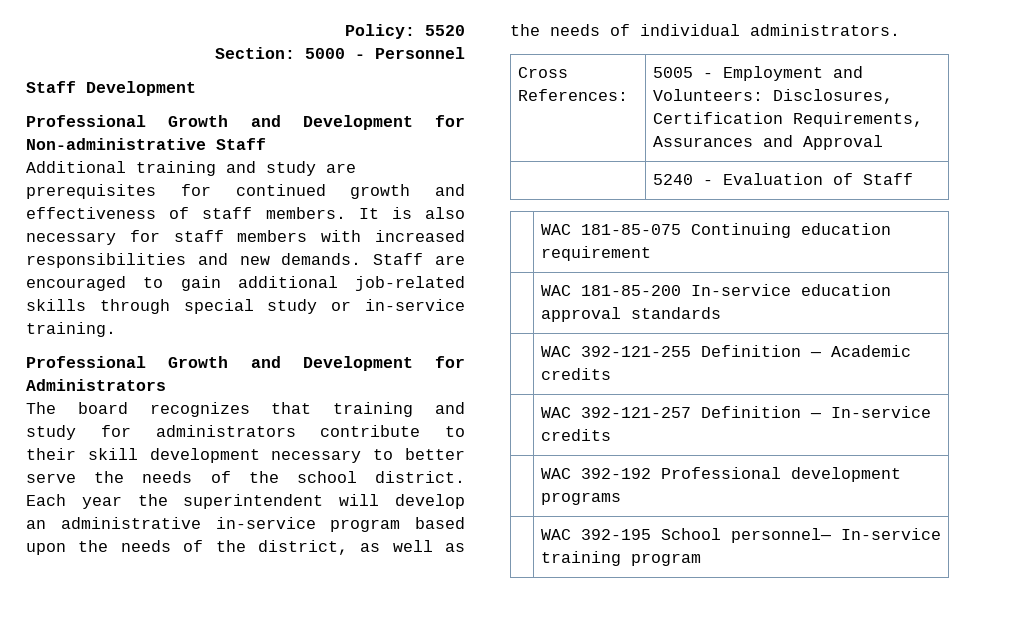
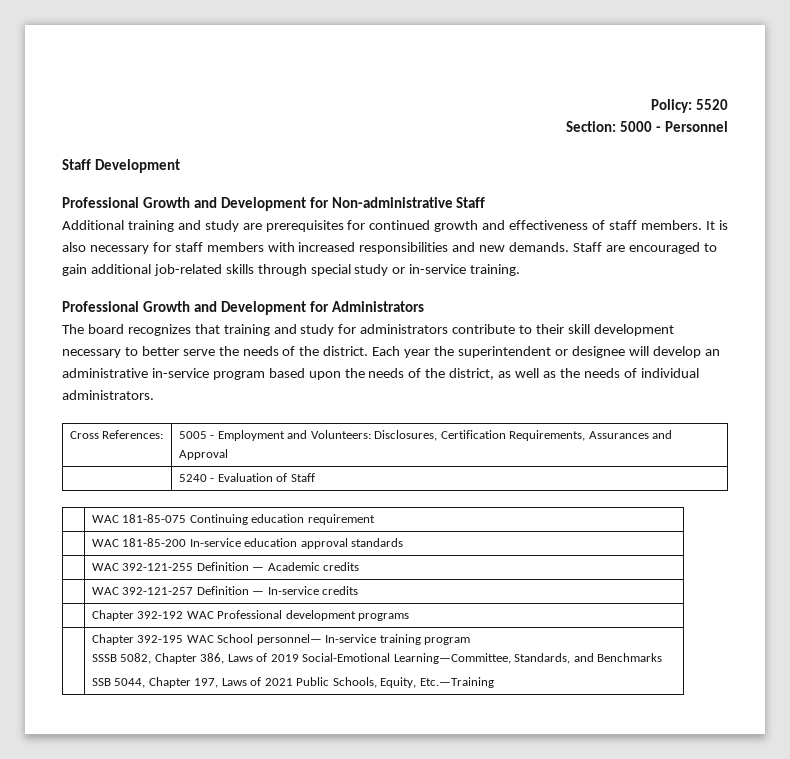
[296,471,357,483] school -> (320, 351) none
(324, 501) none -> [554,346,625,358] or designee
[540,468,651,479] WAC 392-192 -> [91,610,214,621] Chapter 392-192 WAC
[540,529,651,540] WAC 392-195 -> [91,634,214,645] Chapter 392-195 WAC
(701, 559) none -> [91,653,663,664] [91,677,494,688] // SSSB 5082, Chapter 386, Laws of 2019 Social-Emotional Learning—Committee, Standards, and Benchmarks // SSB 5044, Chapter 197, Laws of 2021 Public Schools, Equity, Etc.—Training

